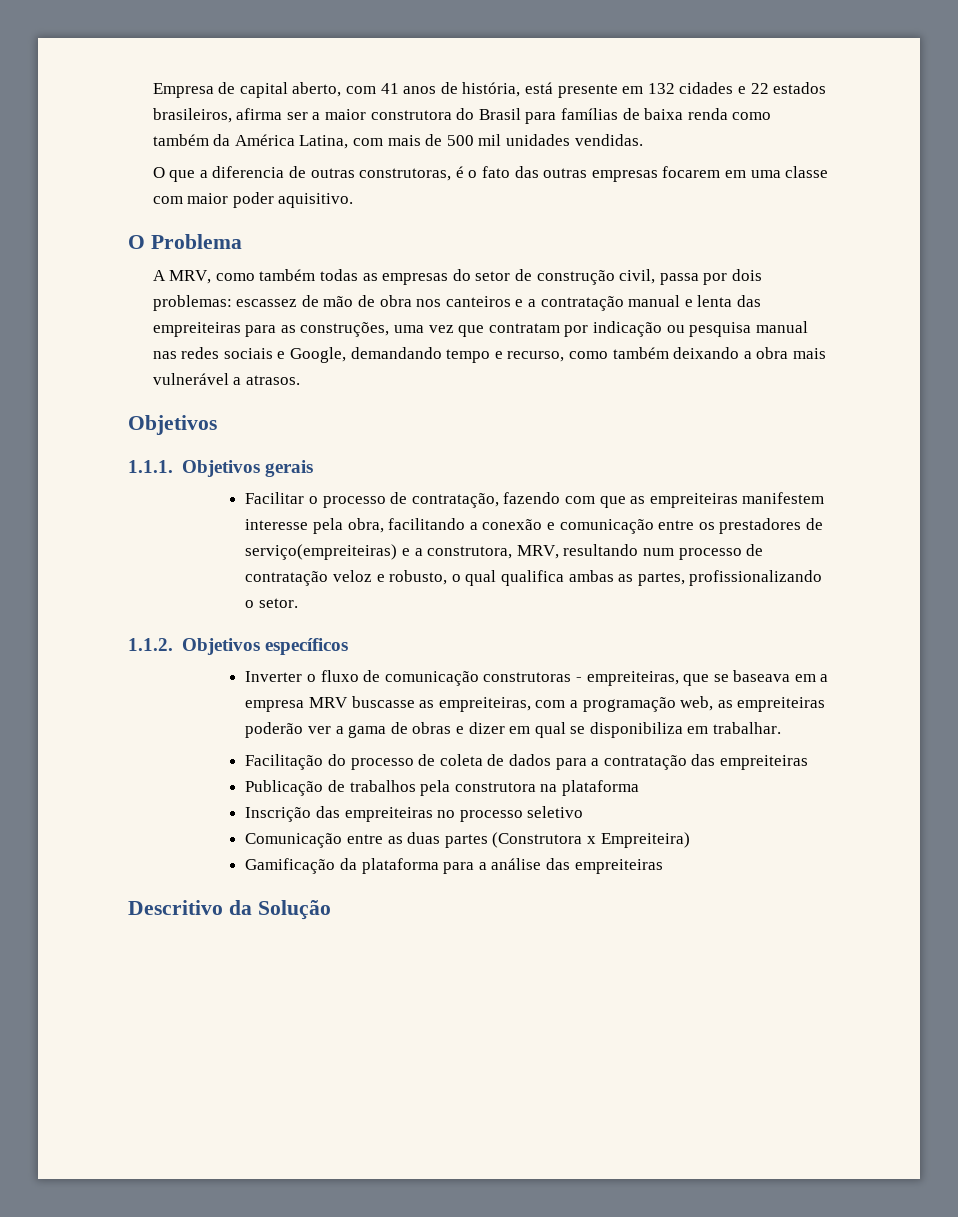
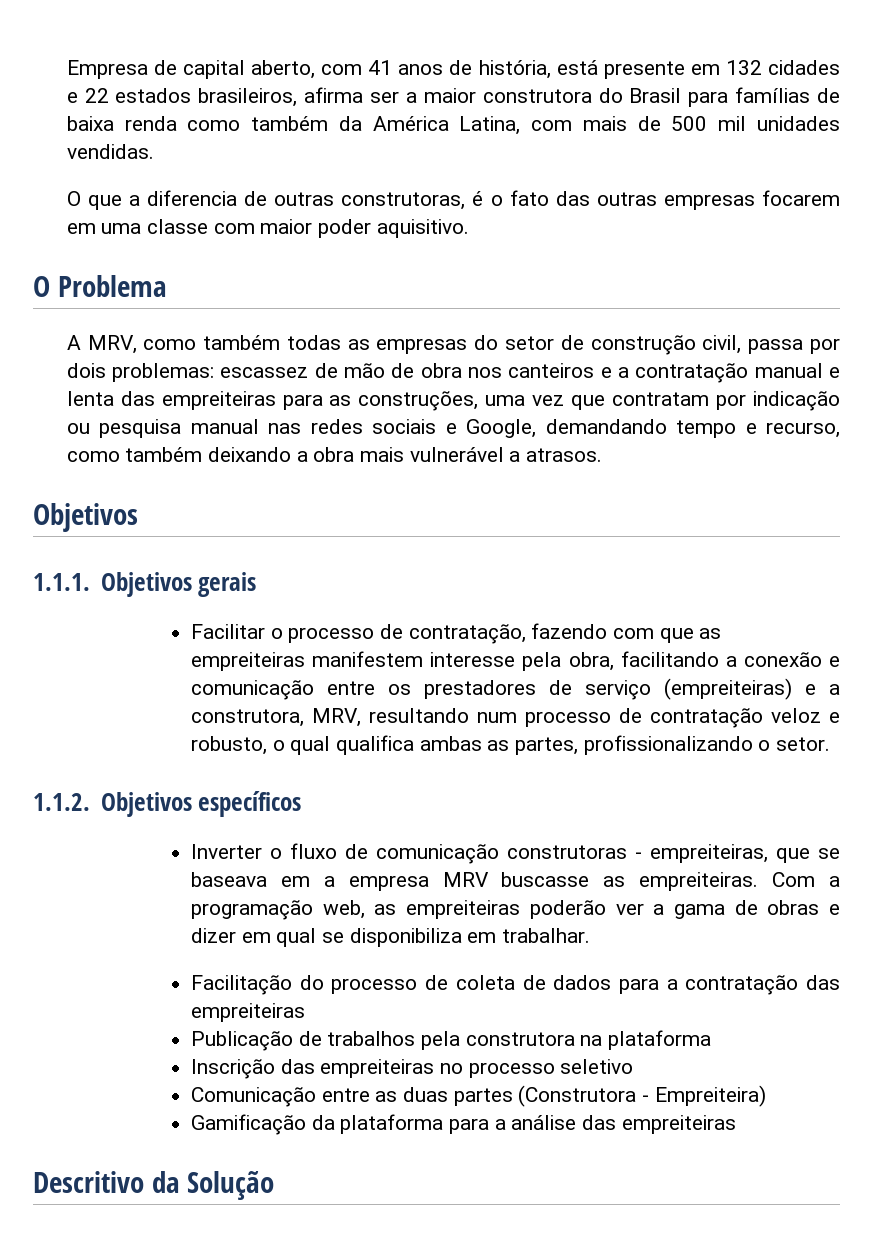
[245,544,398,560] serviço(empreiteiras) -> [585,678,793,700] serviço (empreiteiras)
[438,697,566,712] empreiteiras, com -> [639,872,816,891] empreiteiras. Com
[586,836,596,844] x -> [642,1095,650,1102] -

